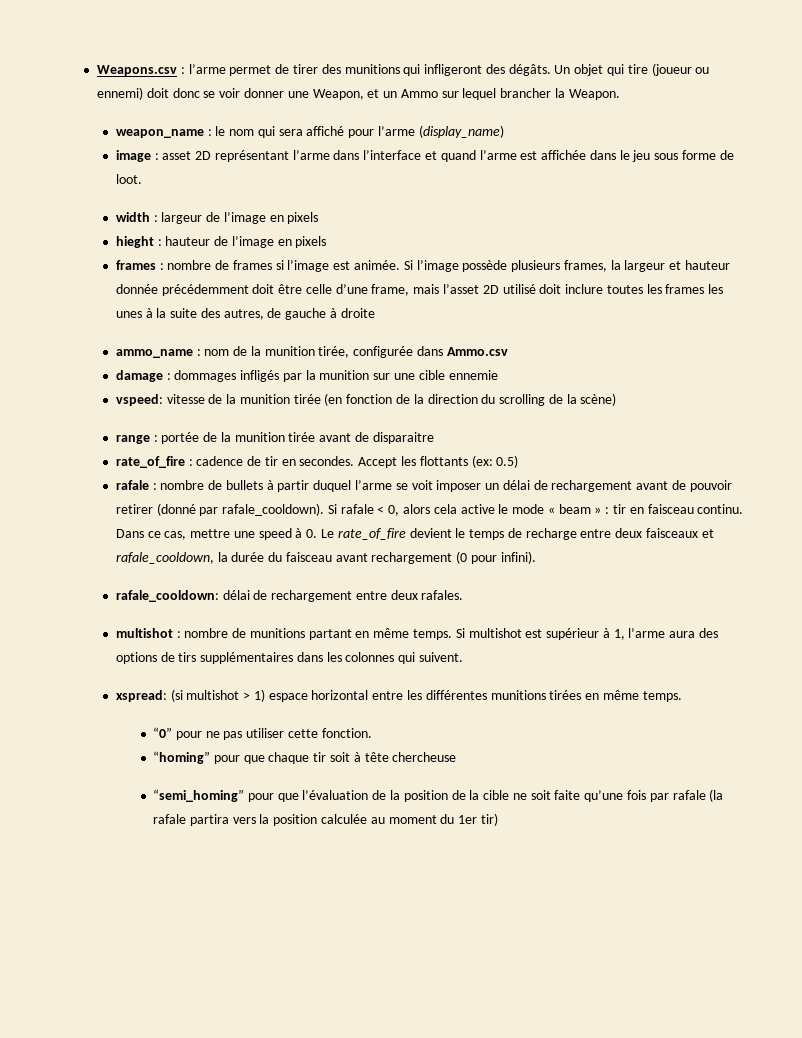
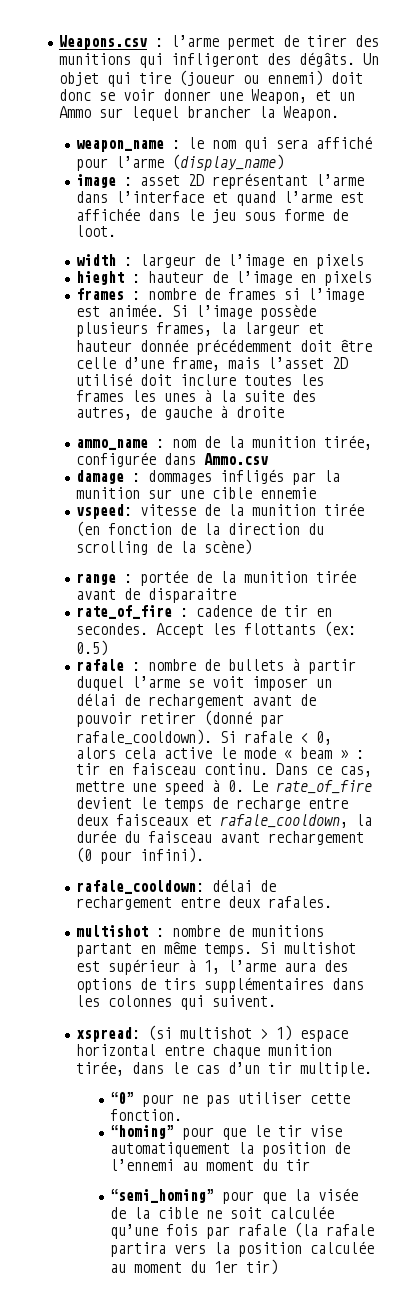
[407,690,682,702] les différentes munitions tirées en même temps. -> [211,1044,332,1059] [75,1061,372,1077] chaque munition tirée, dans le cas d’un tir multiple.
[268,752,457,764] chaque tir soit à tête chercheuse -> [253,1125,342,1137] [109,1142,350,1157] [109,1159,310,1171] le tir vise automatiquement la position de l’ennemi au moment du tir
[302,790,448,802] l’évaluation de la position -> [293,1188,358,1201] la visée
[554,790,581,800] faite -> [269,1206,334,1219] calculée

